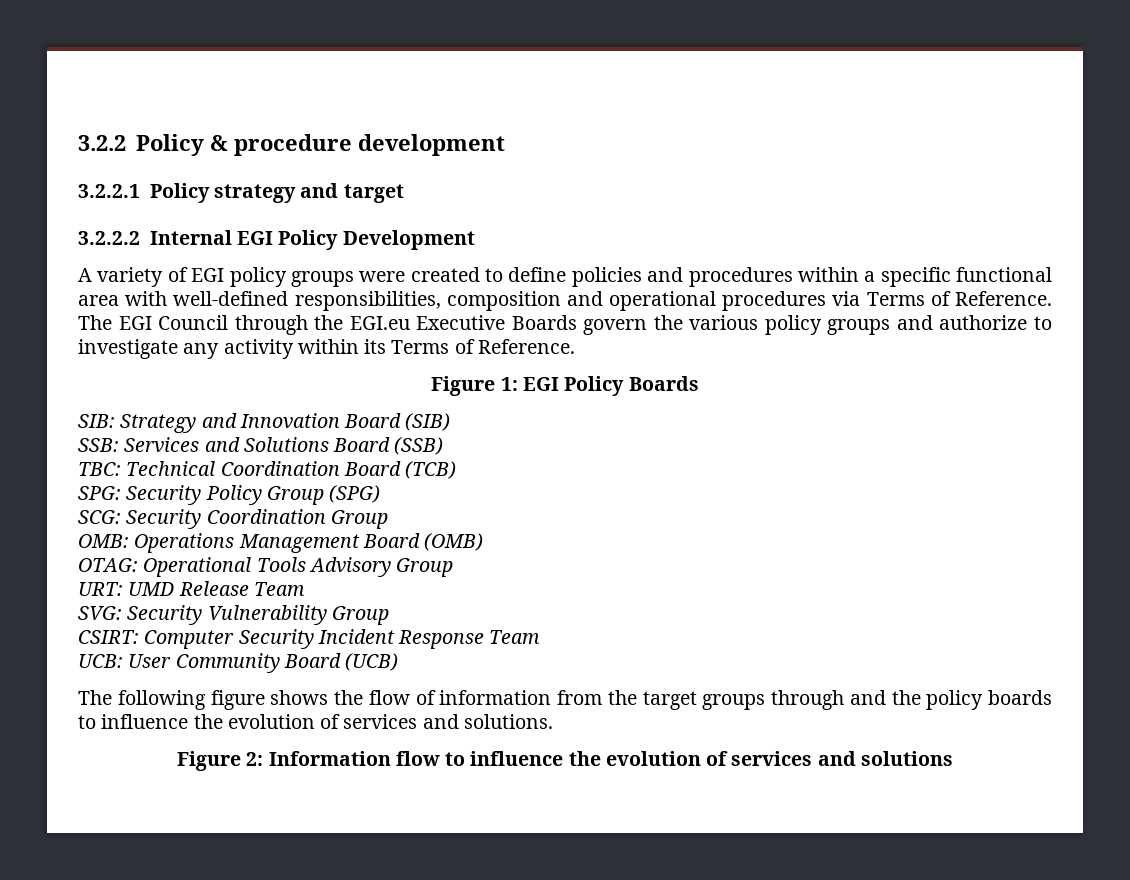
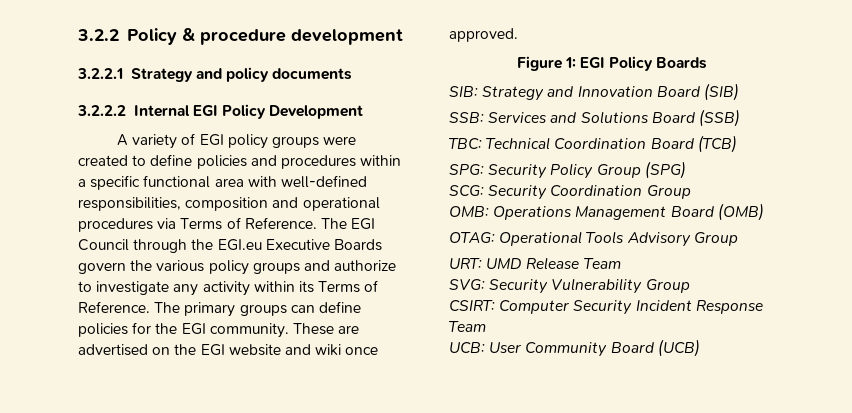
[149,183,404,203] Policy strategy and target -> [130,67,353,82] Strategy and policy documents
(575, 346) none -> [154,301,361,317] [78,322,360,338] [78,344,379,356] [449,28,518,42] The primary groups can define policies for the EGI community. These are advertised on the EGI website and wiki once approved.
[78,690,1052,710] [78,714,553,729] [177,751,953,771] // The following figure shows the flow of information from the target groups through and the policy boards to influence the evolution of services and solutions. // Figure 2: Information flow to influence the evolution of services and solutions -> (700, 348) none

